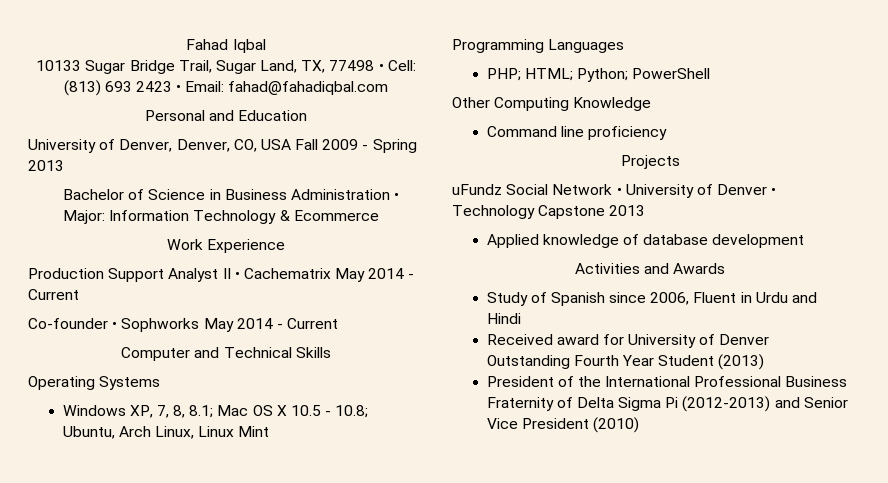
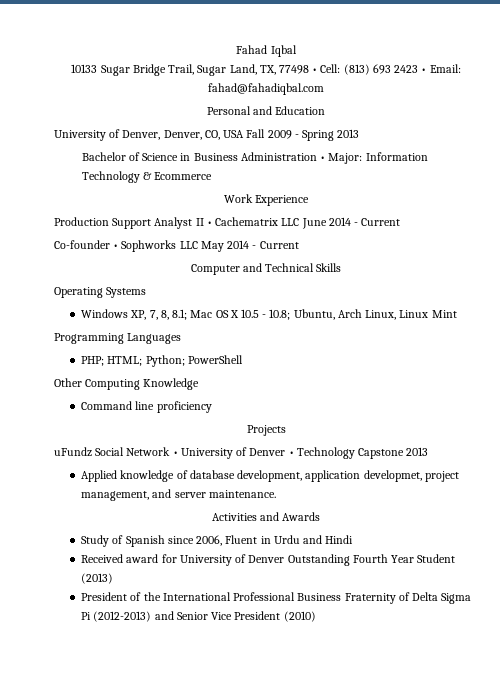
[335,268,366,282] May -> [281,218,327,229] LLC June
(200, 325) none -> [179,241,198,249] LLC
[712,234,805,248] development -> [237,470,459,482] [81,489,276,501] development, application developmet, project management, and server maintenance.

